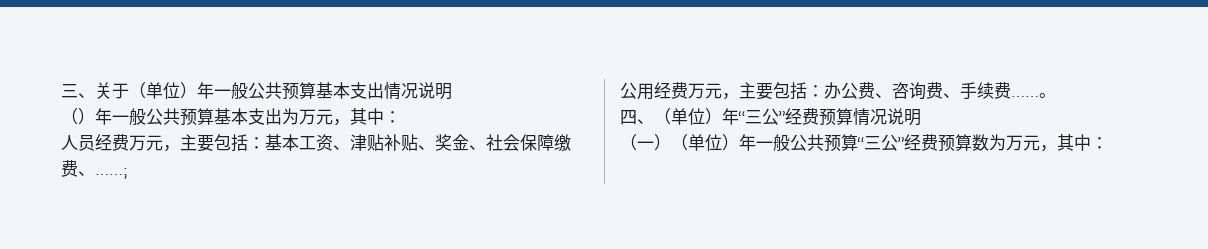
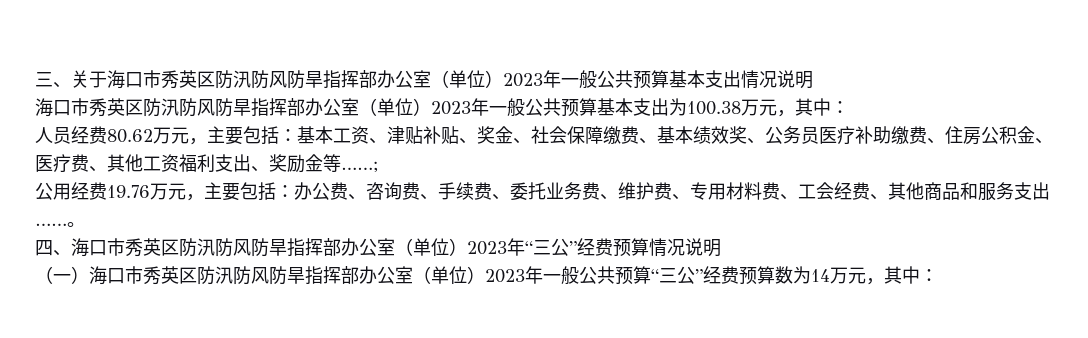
[129,82,197,99] （单位） -> [107,70,543,89] 海口市秀英区防汛防风防旱指挥部办公室（单位）2023
[61,108,95,125] （） -> [35,98,471,117] 海口市秀英区防汛防风防旱指挥部办公室（单位）2023
(299, 116) none -> [687,101,741,115] 100.38
(129, 142) none -> [107,129,153,143] 80.62
(95, 173) none -> [657,126,1053,145] [35,154,341,173] 基本绩效奖、公务员医疗补助缴费、住房公积金、医疗费、其他工资福利支出、奖励金等
(688, 90) none -> [107,185,150,198] 19.76
[1011,93,1056,98] [620,108,722,125] ……。 // 四、（单位） -> [492,182,1050,201] [35,222,85,227] [35,238,507,257] 、委托业务费、维护费、专用材料费、工会经费、其他商品和服务支出……。 // 四、海口市秀英区防汛防风防旱指挥部办公室（单位）2023
[671,134,739,151] （单位） -> [89,266,525,285] 海口市秀英区防汛防风防旱指挥部办公室（单位）2023
(1006, 142) none -> [811,269,830,282] 14

